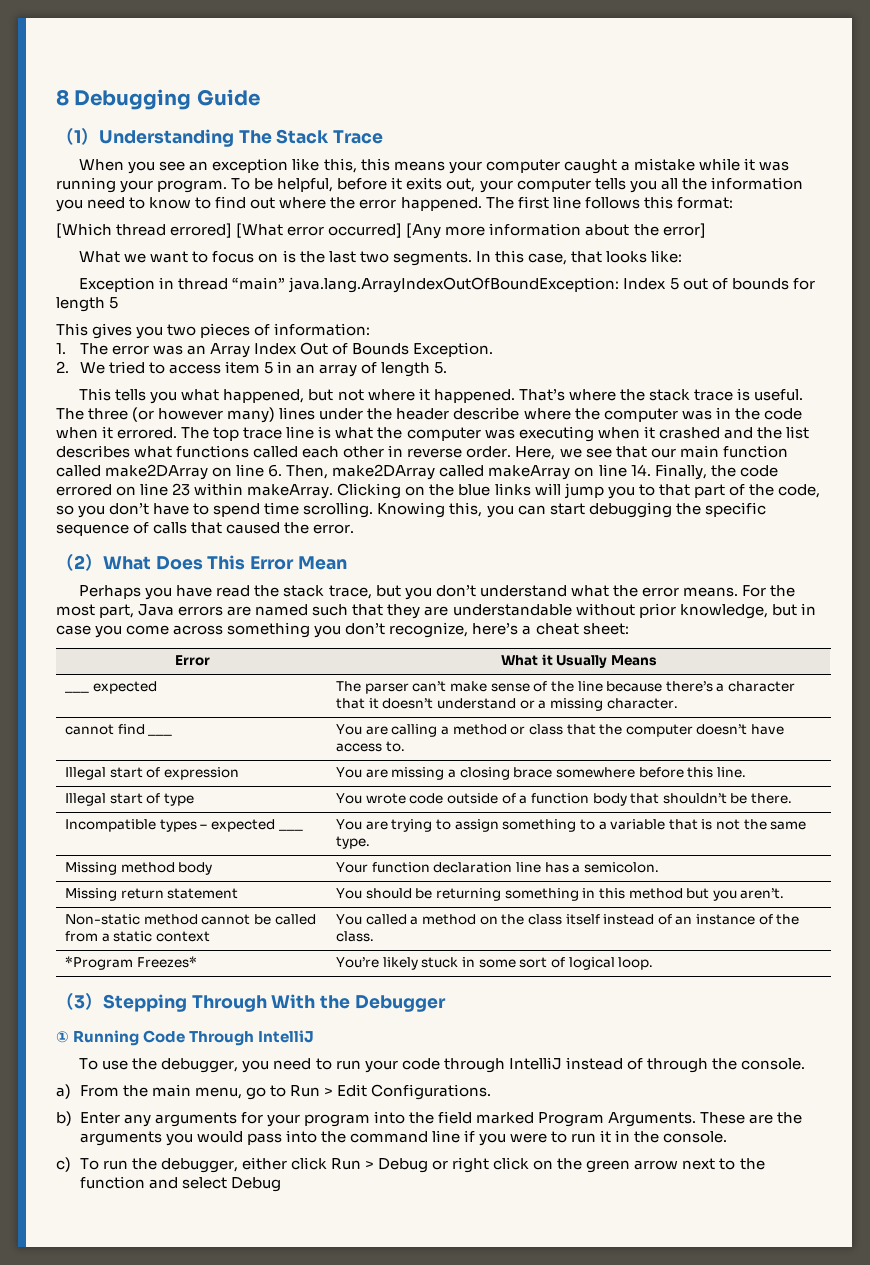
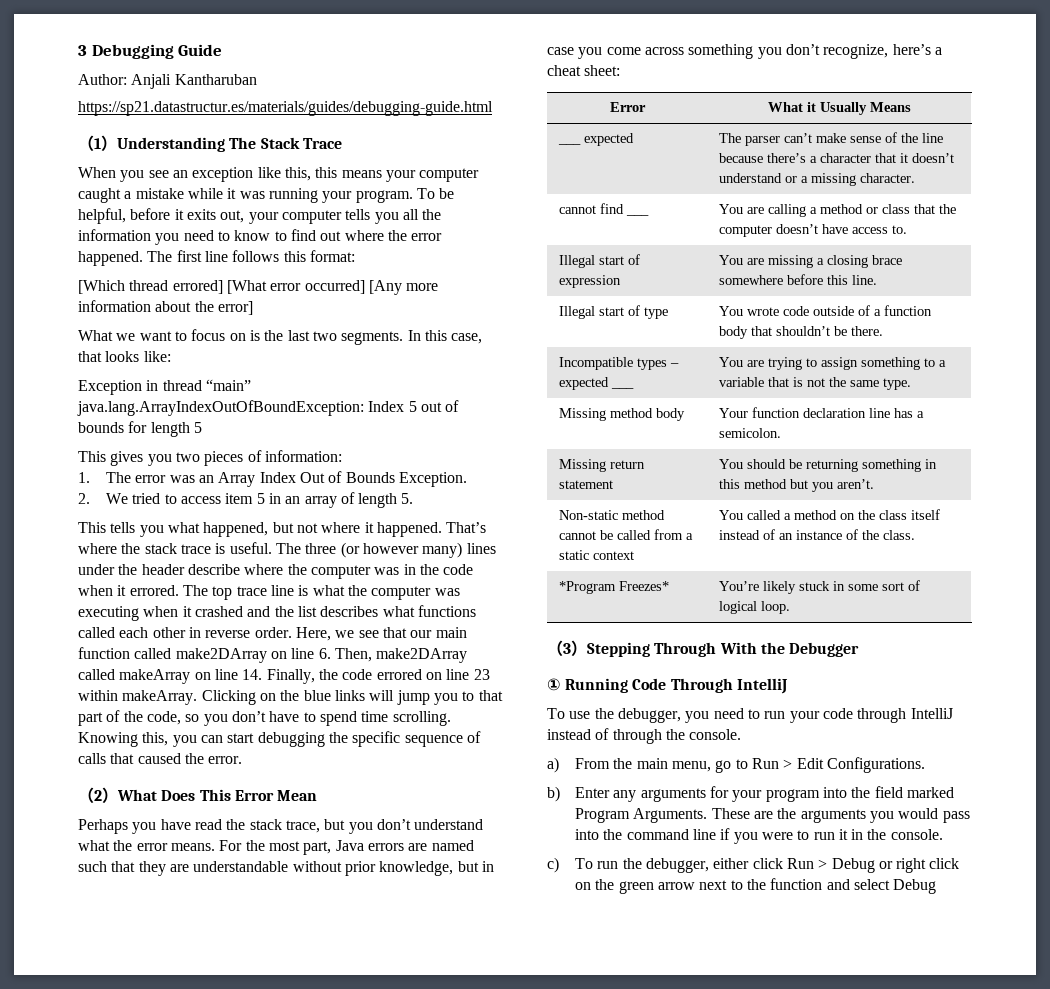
[56,89,69,106] 8 -> [78,45,87,56] 3
(260, 97) none -> [78,74,257,89] [78,101,493,116] // Author: Anjali Kantharuban // https://sp21.datastructur.es/materials/guides/debugging-guide.html

